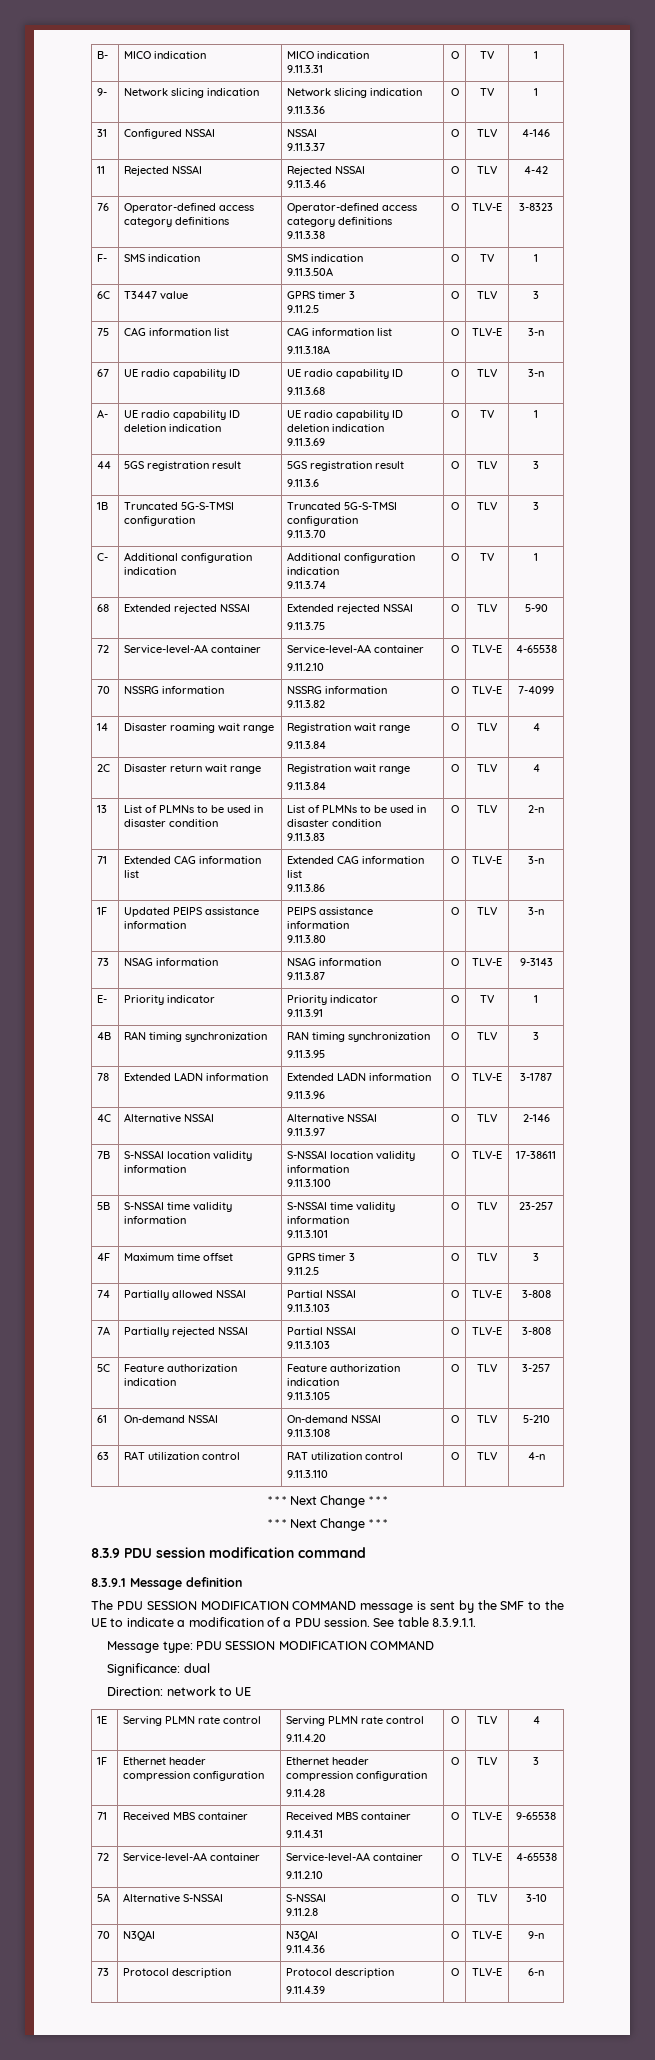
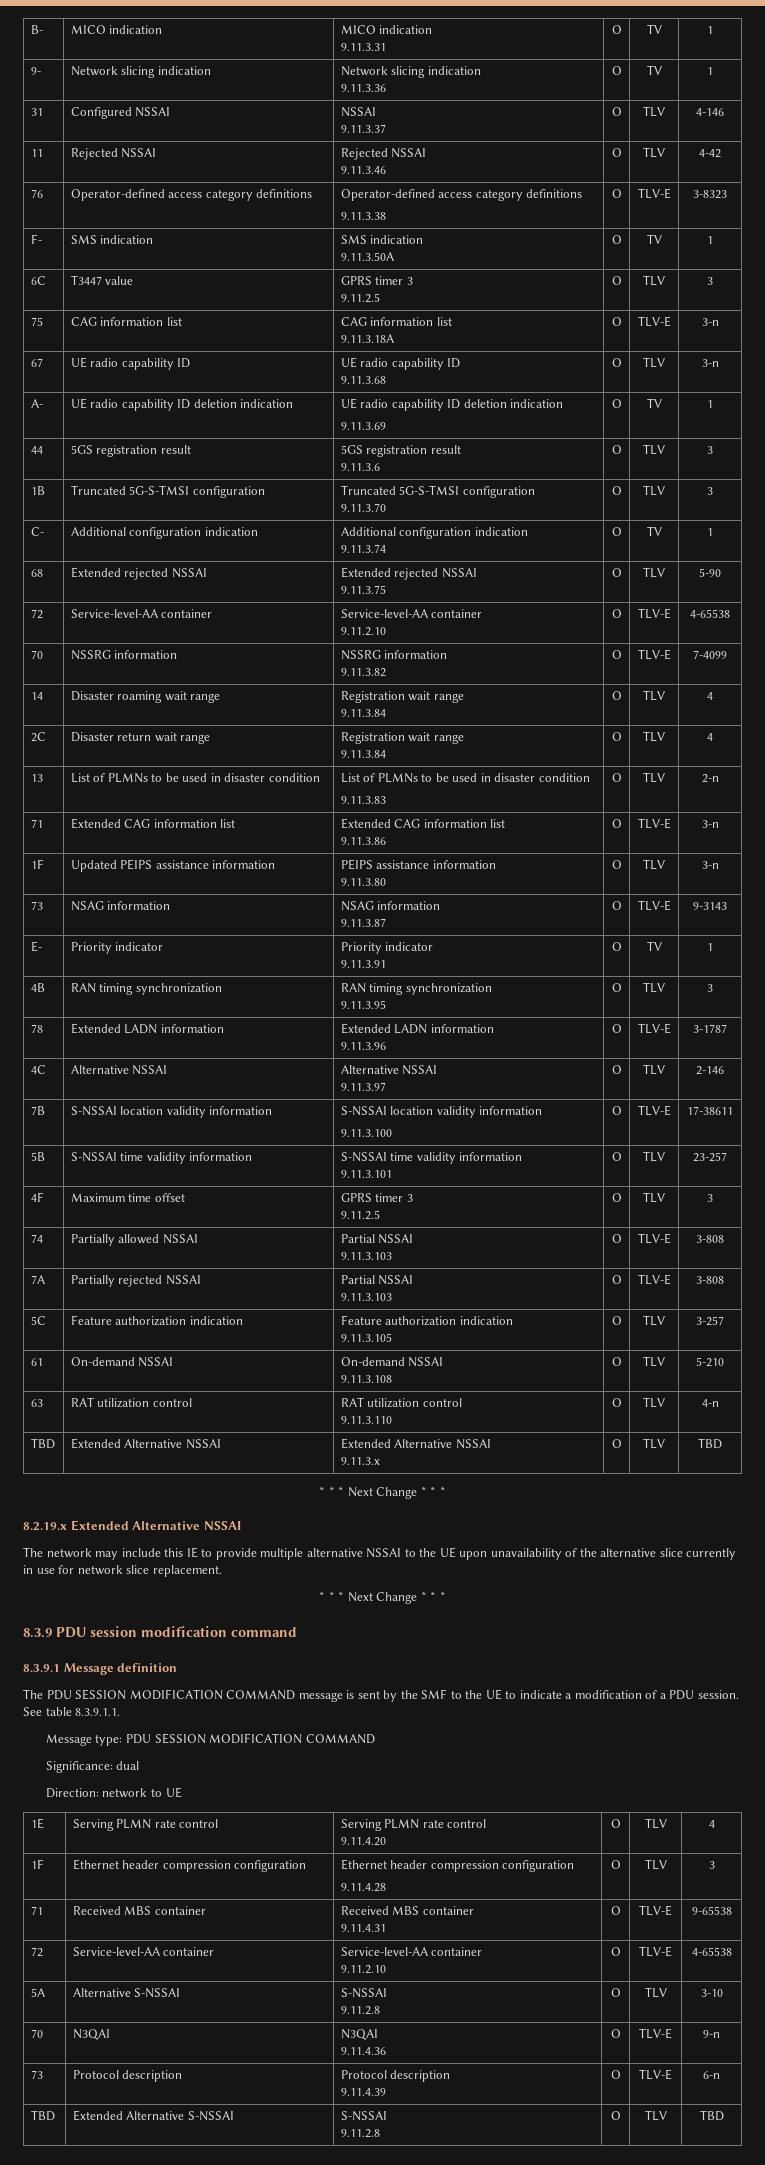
[267,1495,388,1508] // * * * Next Change * * * -> [30,1438,55,1449] [70,1438,221,1449] [340,1438,491,1449] [340,1457,380,1465] [611,1439,622,1448] [643,1438,665,1449] [698,1438,722,1449] [319,1486,446,1499] [23,1520,241,1531] [23,1547,737,1560] [23,1565,222,1577] // TBD | Extended Alternative NSSAI | Extended Alternative NSSAI // 9.11.3.x | O | TLV | TBD // * * * Next Change * * * // 8.2.19.x Extended Alternative NSSAI // The network may include this IE to provide multiple alternative NSSAI to the UE upon unavailability of the alternative slice currently in use for network slice replacement.
(544, 1972) none -> [30,2110,55,2121] [72,2110,234,2121] [340,2111,387,2121] [340,2129,380,2138] [610,2111,621,2120] [644,2110,667,2121] [699,2110,724,2121] // TBD | Extended Alternative S-NSSAI | S-NSSAI // 9.11.2.8 | O | TLV | TBD

